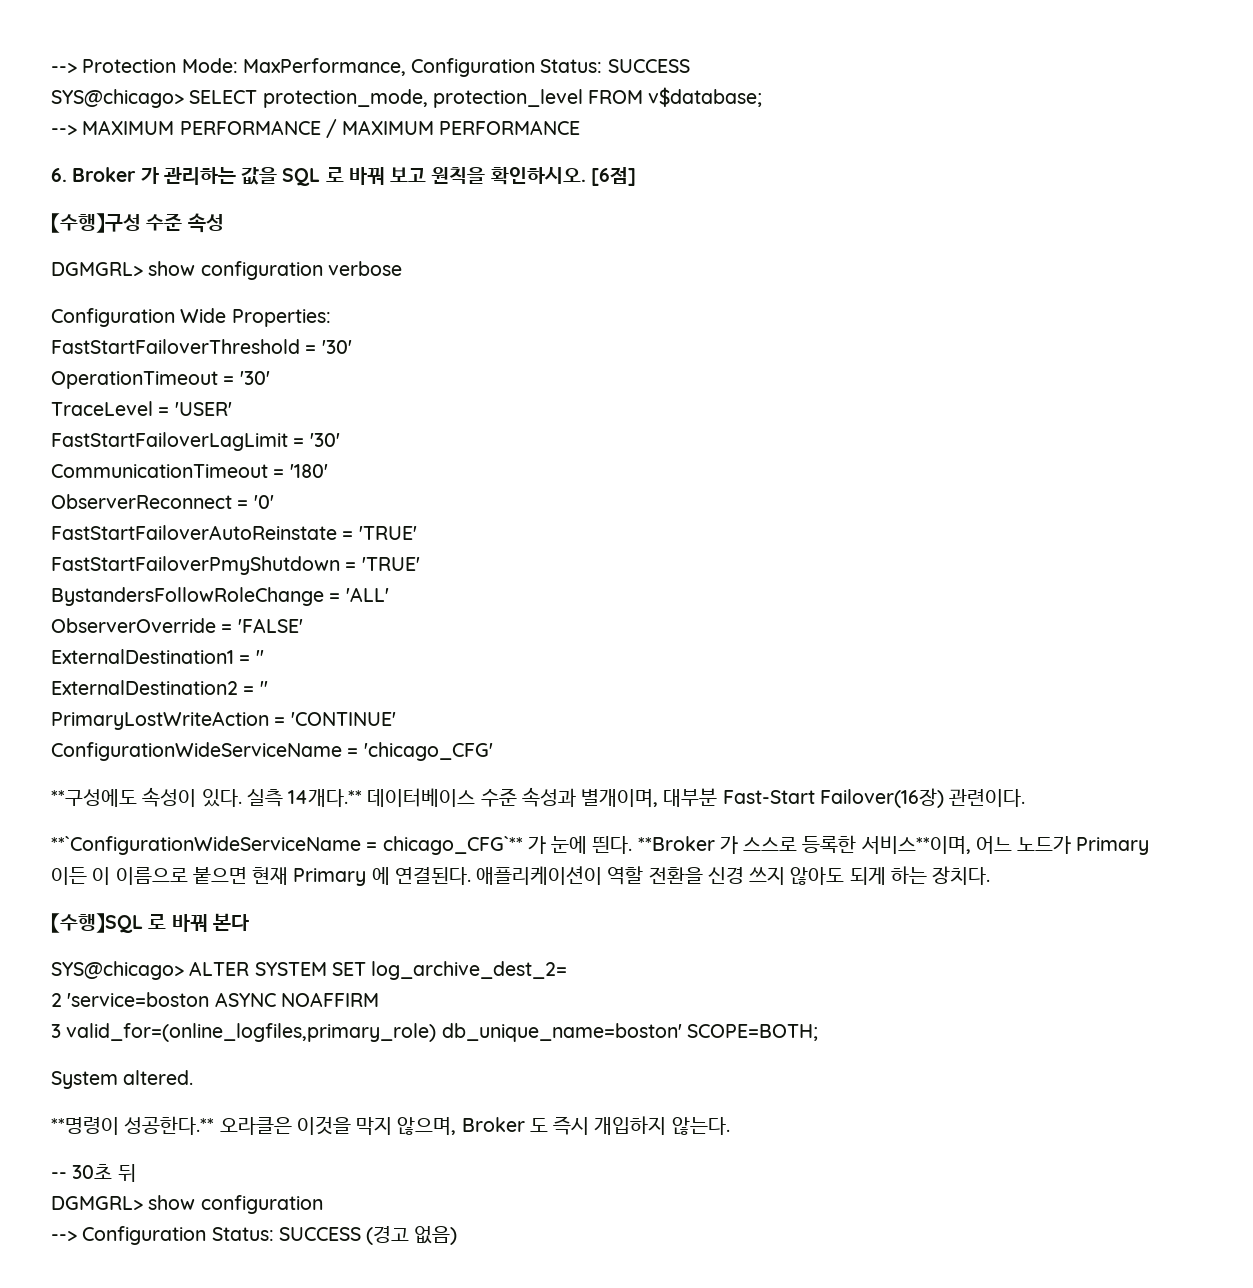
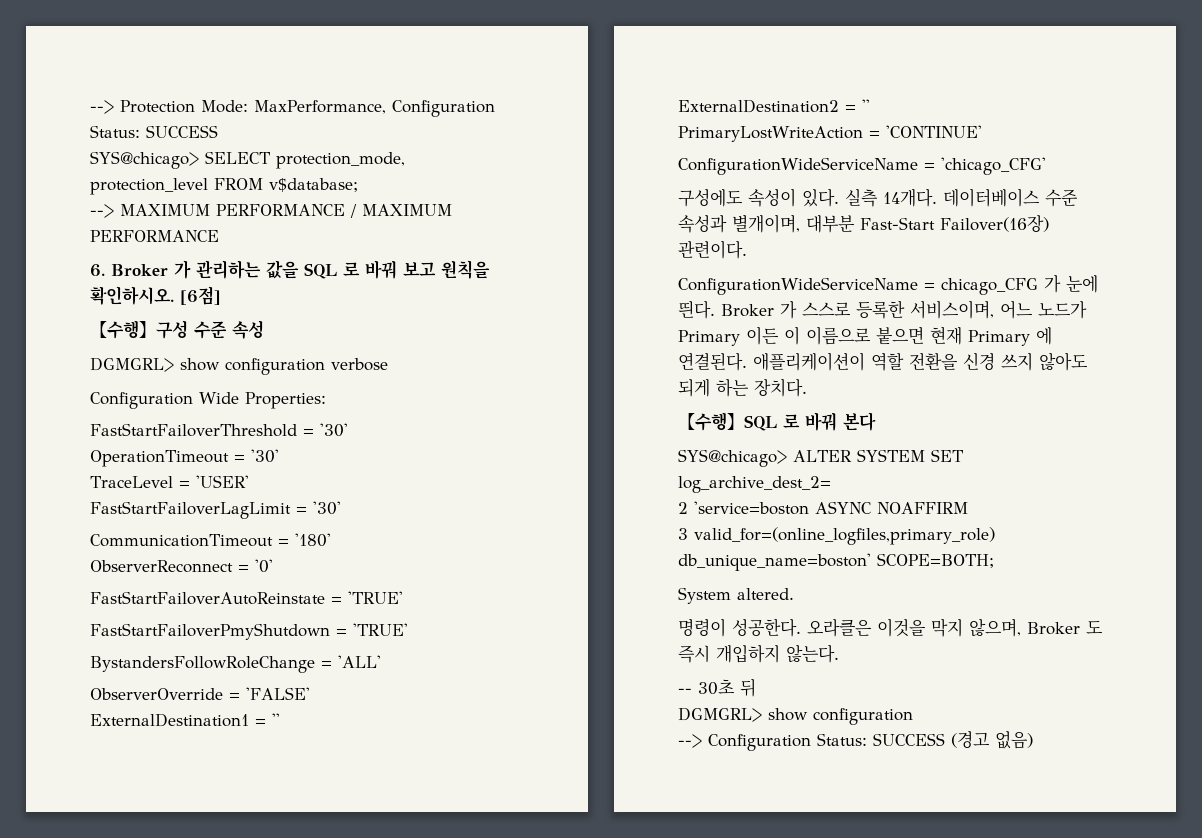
[51,789,137,807] **구성에도 -> [678,189,743,207] 구성에도
[288,789,363,807] 14개다.** -> [883,188,937,207] 14개다.
[51,836,523,855] **`ConfigurationWideServiceName = chicago_CFG`** -> [678,277,1038,295] ConfigurationWideServiceName = chicago_CFG
[637,836,715,851] **Broker -> [721,304,774,317] Broker
[860,836,971,854] 서비스**이며, -> [910,300,994,319] 서비스이며,
[51,1116,215,1135] **명령이 성공한다.** -> [678,618,801,637] 명령이 성공한다.

